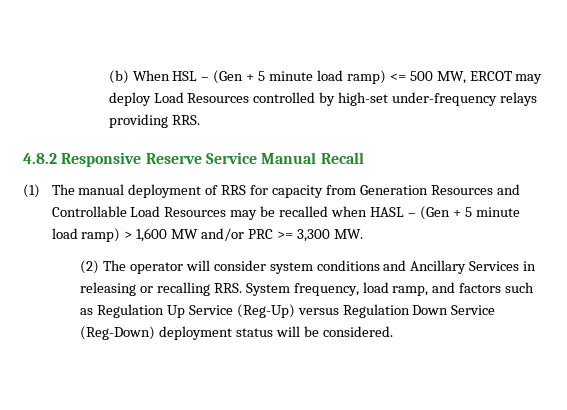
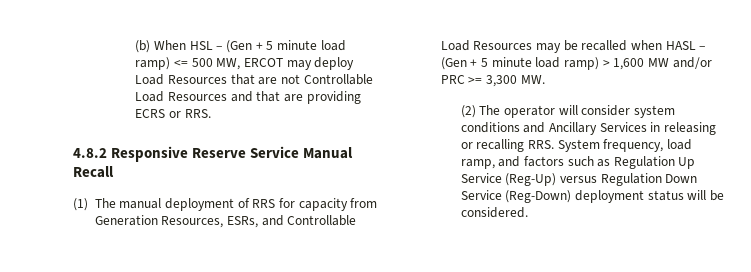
[253,92,538,106] [108,114,168,128] controlled by high-set under-frequency relays providing -> [230,74,373,85] [135,91,361,104] [135,109,181,118] that are not Controllable Load Resources and that are providing ECRS or
[430,185,493,195] Resources -> [161,216,259,228] Resources, ESRs,

